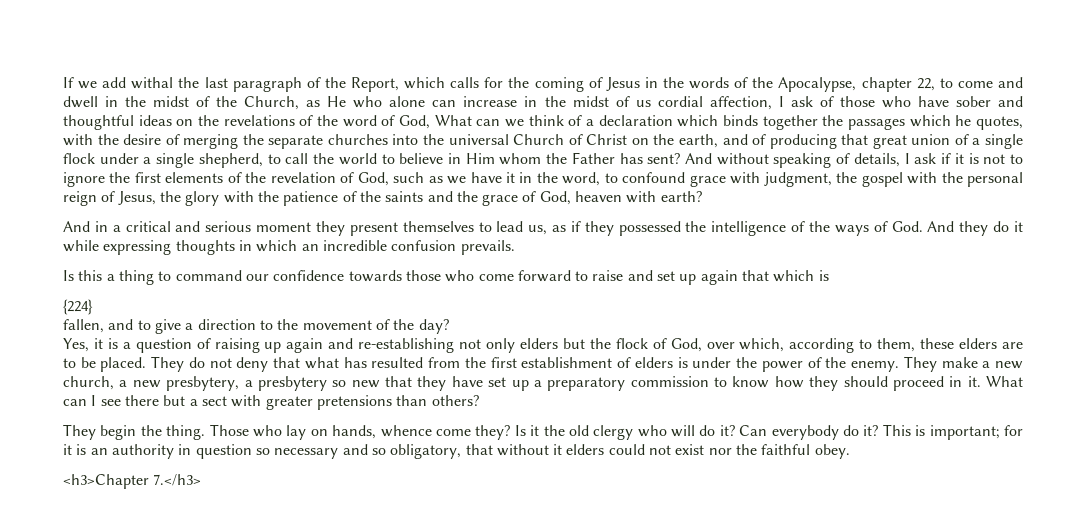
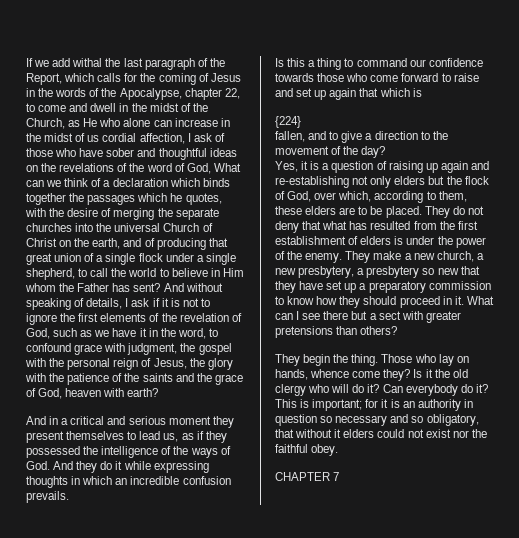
[63,474,202,489] <h3>Chapter 7.</h3> -> [275,472,340,481] CHAPTER 7

